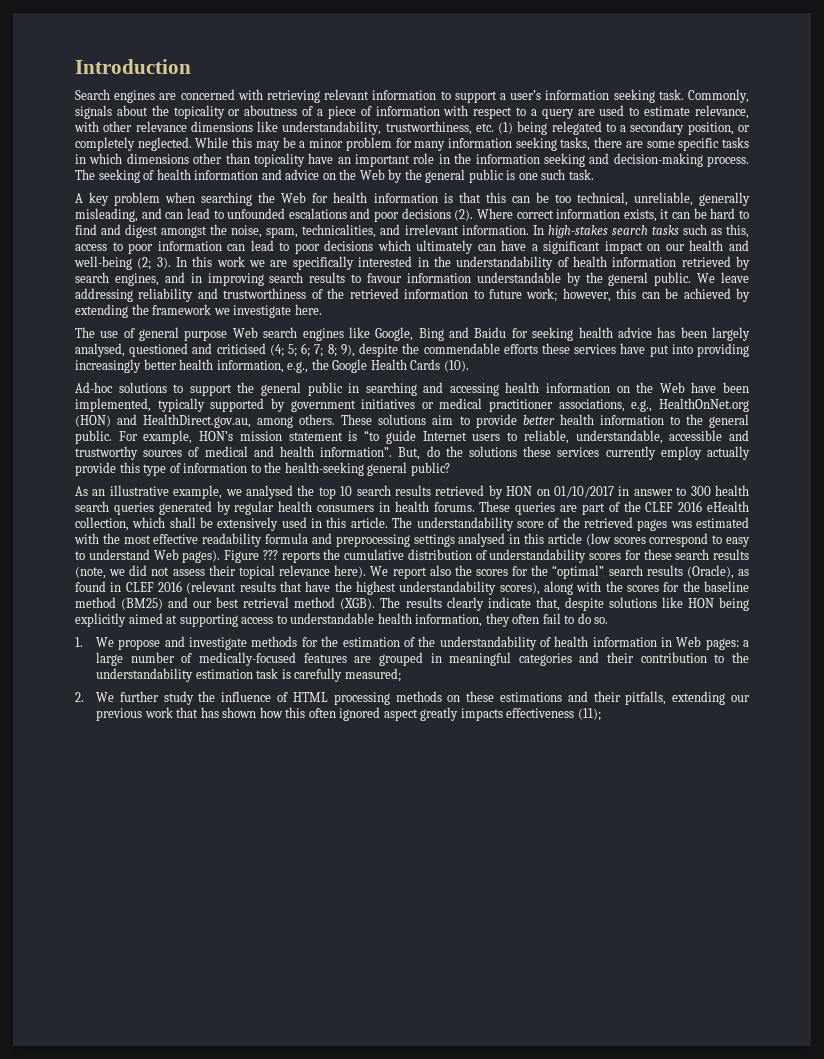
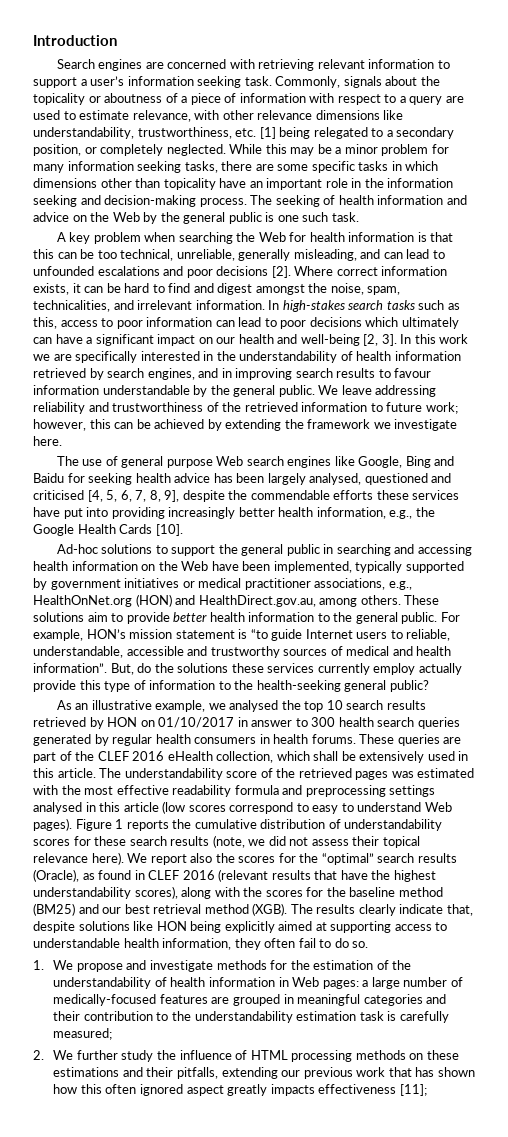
[498,122,514,134] (1) -> [259,127,276,139] [1]
[454,209,474,221] (2). -> [271,266,291,278] [2].
[137,257,171,270] (2; 3). -> [363,334,397,346] [2, 3].
[269,343,355,357] (4; 5; 6; 7; 8; 9), -> [87,490,180,502] [4, 5, 6, 7, 8, 9],
[443,360,469,372] (10). -> [155,524,183,536] [10].
[262,550,278,560] ??? -> [115,819,124,829] 1
[577,708,601,721] (11); -> [399,1084,427,1096] [11];

